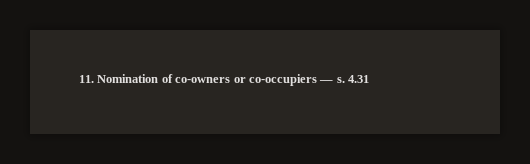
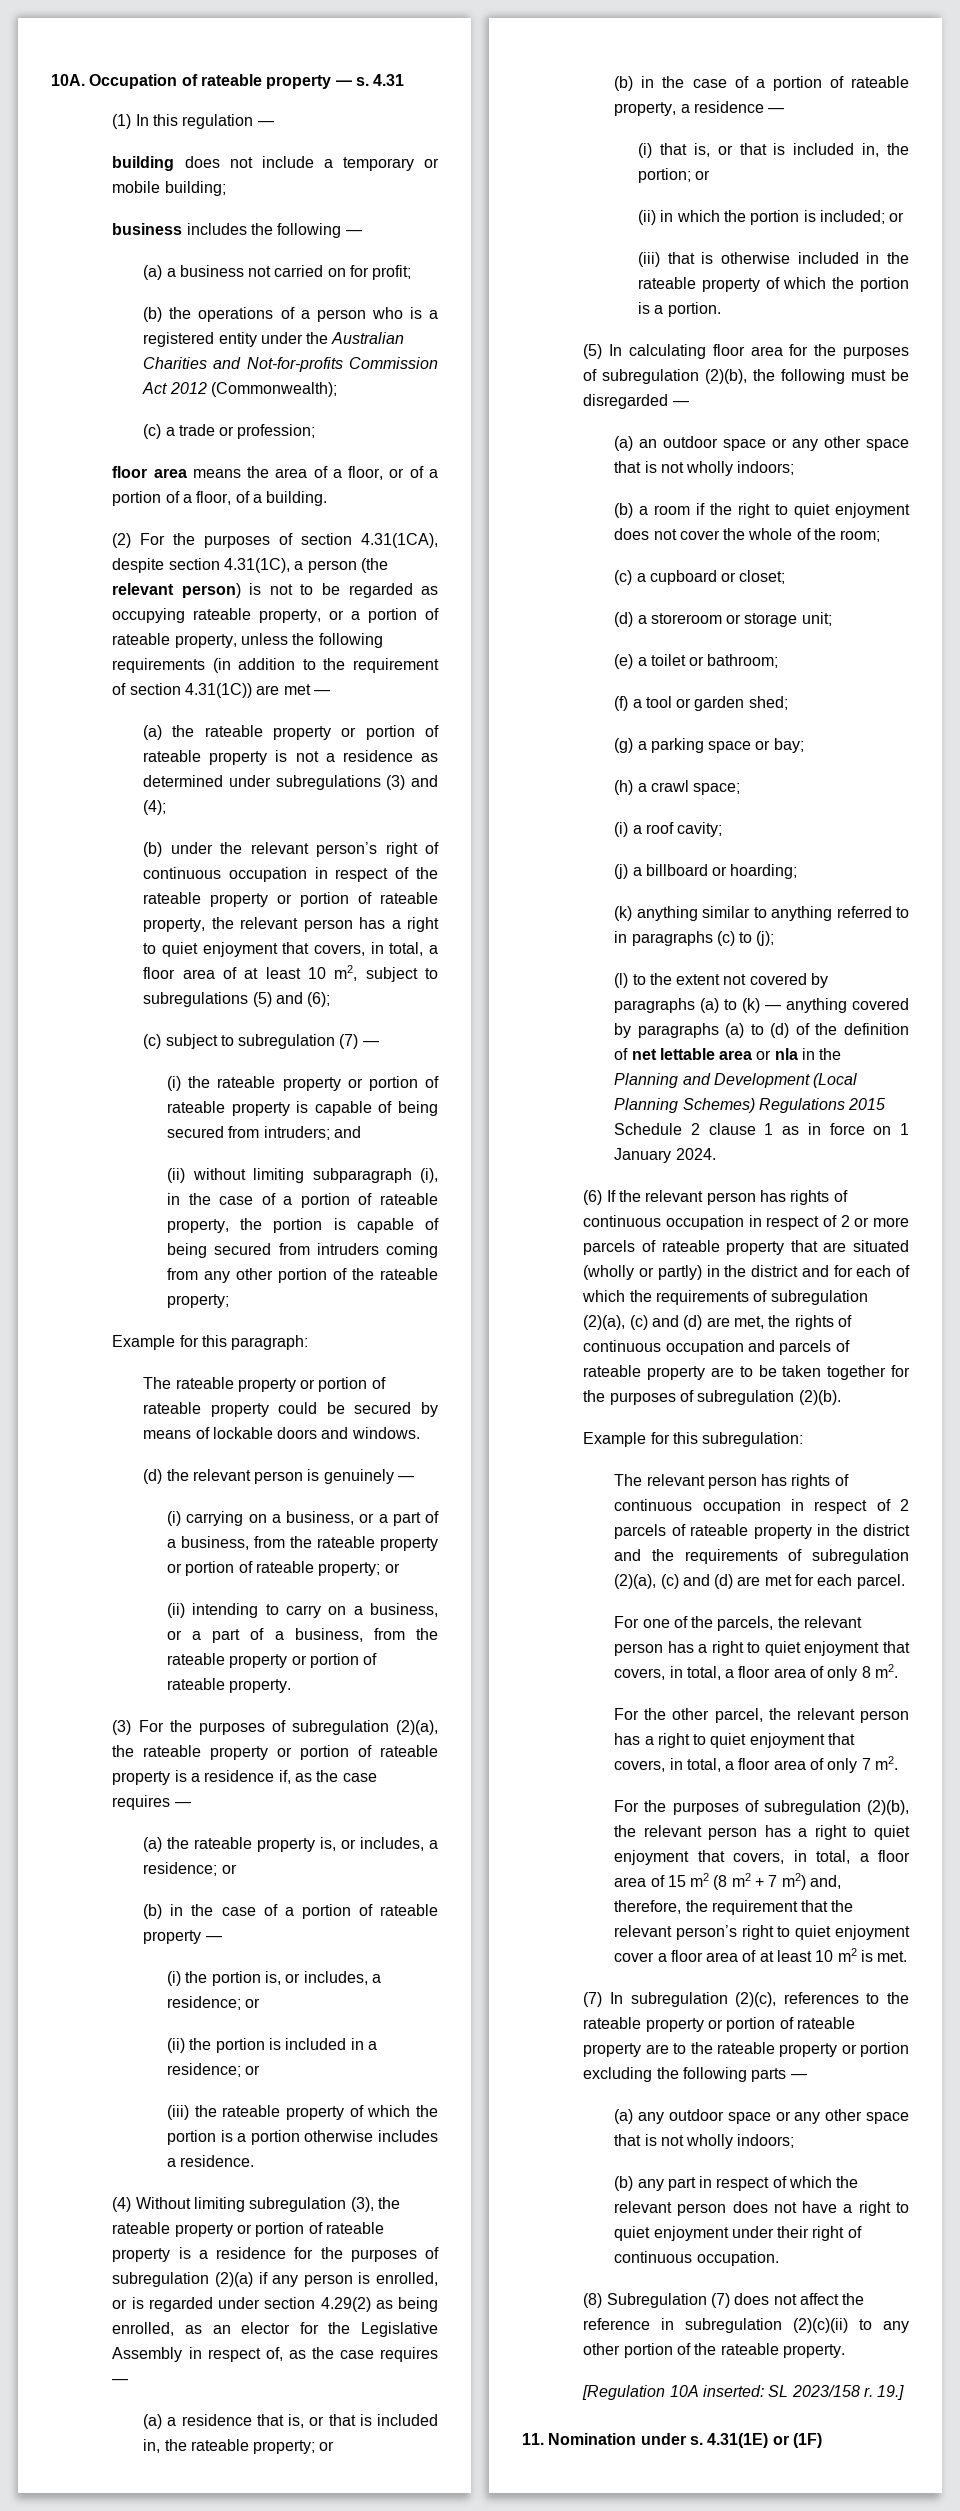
[79,74,369,86] 11. Nomination of co-owners or co-occupiers — s. 4.31 -> [51,74,405,89] [112,114,274,129] [112,156,439,171] [112,181,226,196] [112,223,362,238] [143,265,412,280] [143,307,438,322] [143,332,405,347] [143,357,438,372] [142,382,337,397] [143,424,316,439] [112,466,438,480] [112,491,328,506] [112,533,439,548] [112,558,389,573] [112,583,438,598] [112,608,439,623] [112,633,383,648] [112,658,439,673] [112,683,331,698] [143,725,439,740] [143,750,438,765] [143,775,438,790] [143,800,167,815] [143,842,439,857] [143,867,438,882] [143,892,438,907] [143,917,439,932] [143,942,438,957] [143,965,438,982] [143,992,331,1007] [143,1034,379,1049] [167,1076,439,1091] [167,1101,438,1116] [167,1126,362,1140] [167,1168,438,1183] [167,1193,438,1208] [167,1218,440,1233] [167,1243,438,1258] [167,1268,438,1283] [167,1294,230,1308] [112,1335,309,1350] [143,1377,386,1392] [143,1402,438,1417] [143,1427,420,1439] [143,1469,415,1484] [167,1511,440,1526] [167,1536,438,1551] [167,1561,400,1576] [167,1603,438,1618] [167,1628,438,1643] [167,1653,378,1668] [167,1678,292,1693] [112,1720,439,1735] [112,1745,438,1760] [112,1770,377,1785] [112,1795,191,1810] [143,1837,438,1852] [143,1862,237,1876] [143,1904,438,1919] [143,1930,222,1944] [167,1971,382,1986] [167,1996,261,2010] [167,2038,378,2053] [167,2063,261,2077] [167,2105,438,2120] [167,2130,439,2145] [167,2155,255,2167] [112,2197,401,2212] [112,2222,385,2237] [112,2247,440,2262] [112,2272,438,2287] [112,2297,438,2312] [112,2322,438,2337] [112,2347,438,2362] [112,2379,129,2384] [143,2414,438,2429] [143,2439,335,2454] [614,76,909,91] [614,101,785,116] [638,143,909,158] [638,168,711,183] [638,210,905,225] [638,252,909,267] [638,277,909,292] [638,302,721,317] [583,344,909,359] [583,369,909,384] [583,394,689,409] [614,436,909,451] [614,461,795,476] [614,503,910,518] [614,528,881,542] [614,570,786,585] [614,612,832,627] [614,654,779,669] [614,696,788,711] [614,738,804,753] [614,780,741,795] [614,822,723,837] [614,864,798,879] [614,906,909,921] [614,931,775,946] [614,973,829,988] [614,998,909,1013] [614,1023,909,1038] [614,1048,842,1060] [614,1073,858,1088] [614,1098,886,1113] [614,1123,909,1135] [614,1148,716,1163] [583,1190,848,1205] [583,1215,910,1230] [583,1240,909,1255] [583,1265,910,1280] [582,1290,868,1305] [583,1315,853,1330] [583,1340,850,1355] [583,1365,910,1380] [583,1390,841,1405] [583,1432,804,1447] [614,1474,849,1489] [614,1499,909,1514] [614,1524,910,1539] [614,1549,909,1564] [614,1574,905,1589] [614,1616,863,1631] [614,1641,910,1656] [614,1664,899,1681] [614,1708,909,1723] [614,1733,856,1748] [614,1756,899,1773] [614,1800,909,1815] [614,1825,910,1840] [614,1850,910,1865] [614,1873,842,1890] [614,1900,854,1915] [614,1925,910,1940] [614,1948,908,1962] [583,1992,909,2007] [583,2017,856,2032] [583,2042,909,2057] [583,2067,807,2082] [614,2109,909,2124] [614,2134,795,2149] [614,2176,859,2191] [614,2201,909,2216] [614,2226,862,2241] [614,2251,779,2266] [583,2293,865,2308] [583,2318,909,2333] [583,2343,846,2358] [582,2385,905,2400] [522,2433,822,2448] 10A. Occupation of rateable property — s. 4.31 // (1) In this regulation — // building does not include a temporary or mobile building; // business includes the following — // (a) a business not carried on for profit; // (b) the operations of a person who is a registered entity under the Australian Charities and Not-for-profits Commission Act 2012 (Commonwealth); // (c) a trade or profession; // floor area means the area of a floor, or of a portion of a floor, of a building. // (2) For the purposes of section 4.31(1CA), despite section 4.31(1C), a person (the relevant person) is not to be regarded as occupying rateable property, or a portion of rateable property, unless the following requirements (in addition to the requirement of section 4.31(1C)) are met — // (a) the rateable property or portion of rateable property is not a residence as determined under subregulations (3) and (4); // (b) under the relevant person’s right of continuous occupation in respect of the rateable property or portion of rateable property, the relevant person has a right to quiet enjoyment that covers, in total, a floor area of at least 10 m2, subject to subregulations (5) and (6); // (c) subject to subregulation (7) — // (i) the rateable property or portion of rateable property is capable of being secured from intruders; and // (ii) without limiting subparagraph (i), in the case of a portion of rateable property, the portion is capable of being secured from intruders coming from any other portion of the rateable property; // Example for this paragraph: // The rateable property or portion of rateable property could be secured by means of lockable doors and windows. // (d) the relevant person is genuinely — // (i) carrying on a business, or a part of a business, from the rateable property or portion of rateable property; or // (ii) intending to carry on a business, or a part of a business, from the rateable property or portion of rateable property. // (3) For the purposes of subregulation (2)(a), the rateable property or portion of rateable property is a residence if, as the case requires — // (a) the rateable property is, or includes, a residence; or // (b) in the case of a portion of rateable property — // (i) the portion is, or includes, a residence; or // (ii) the portion is included in a residence; or // (iii) the rateable property of which the portion is a portion otherwise includes a residence. // (4) Without limiting subregulation (3), the rateable property or portion of rateable property is a residence for the purposes of subregulation (2)(a) if any person is enrolled, or is regarded under section 4.29(2) as being enrolled, as an elector for the Legislative Assembly in respect of, as the case requires — // (a) a residence that is, or that is included in, the rateable property; or // (b) in the case of a portion of rateable property, a residence — // (i) that is, or that is included in, the portion; or // (ii) in which the portion is included; or // (iii) that is otherwise included in the rateable property of which the portion is a portion. // (5) In calculating floor area for the purposes of subregulation (2)(b), the following must be disregarded — // (a) an outdoor space or any other space that is not wholly indoors; // (b) a room if the right to quiet enjoyment does not cover the whole of the room; // (c) a cupboard or closet; // (d) a storeroom or storage unit; // (e) a toilet or bathroom; // (f) a tool or garden shed; // (g) a parking space or bay; // (h) a crawl space; // (i) a roof cavity; // (j) a billboard or hoarding; // (k) anything similar to anything referred to in paragraphs (c) to (j); // (l) to the extent not covered by paragraphs (a) to (k) — anything covered by paragraphs (a) to (d) of the definition of net lettable area or nla in the Planning and Development (Local Planning Schemes) Regulations 2015 Schedule 2 clause 1 as in force on 1 January 2024. // (6) If the relevant person has rights of continuous occupation in respect of 2 or more parcels of rateable property that are situated (wholly or partly) in the district and for each of which the requirements of subregulation (2)(a), (c) and (d) are met, the rights of continuous occupation and parcels of rateable property are to be taken together for the purposes of subregulation (2)(b). // Example for this subregulation: // The relevant person has rights of continuous occupation in respect of 2 parcels of rateable property in the district and the requirements of subregulation (2)(a), (c) and (d) are met for each parcel. // For one of the parcels, the relevant person has a right to quiet enjoyment that covers, in total, a floor area of only 8 m2. // For the other parcel, the relevant person has a right to quiet enjoyment that covers, in total, a floor area of only 7 m2. // For the purposes of subregulation (2)(b), the relevant person has a right to quiet enjoyment that covers, in total, a floor area of 15 m2 (8 m2 + 7 m2) and, therefore, the requirement that the relevant person’s right to quiet enjoyment cover a floor area of at least 10 m2 is met. // (7) In subregulation (2)(c), references to the rateable property or portion of rateable property are to the rateable property or portion excluding the following parts — // (a) any outdoor space or any other space that is not wholly indoors; // (b) any part in respect of which the relevant person does not have a right to quiet enjoyment under their right of continuous occupation. // (8) Subregulation (7) does not affect the reference in subregulation (2)(c)(ii) to any other portion of the rateable property. // [Regulation 10A inserted: SL 2023/158 r. 19.] // 11. Nomination under s. 4.31(1E) or (1F)

